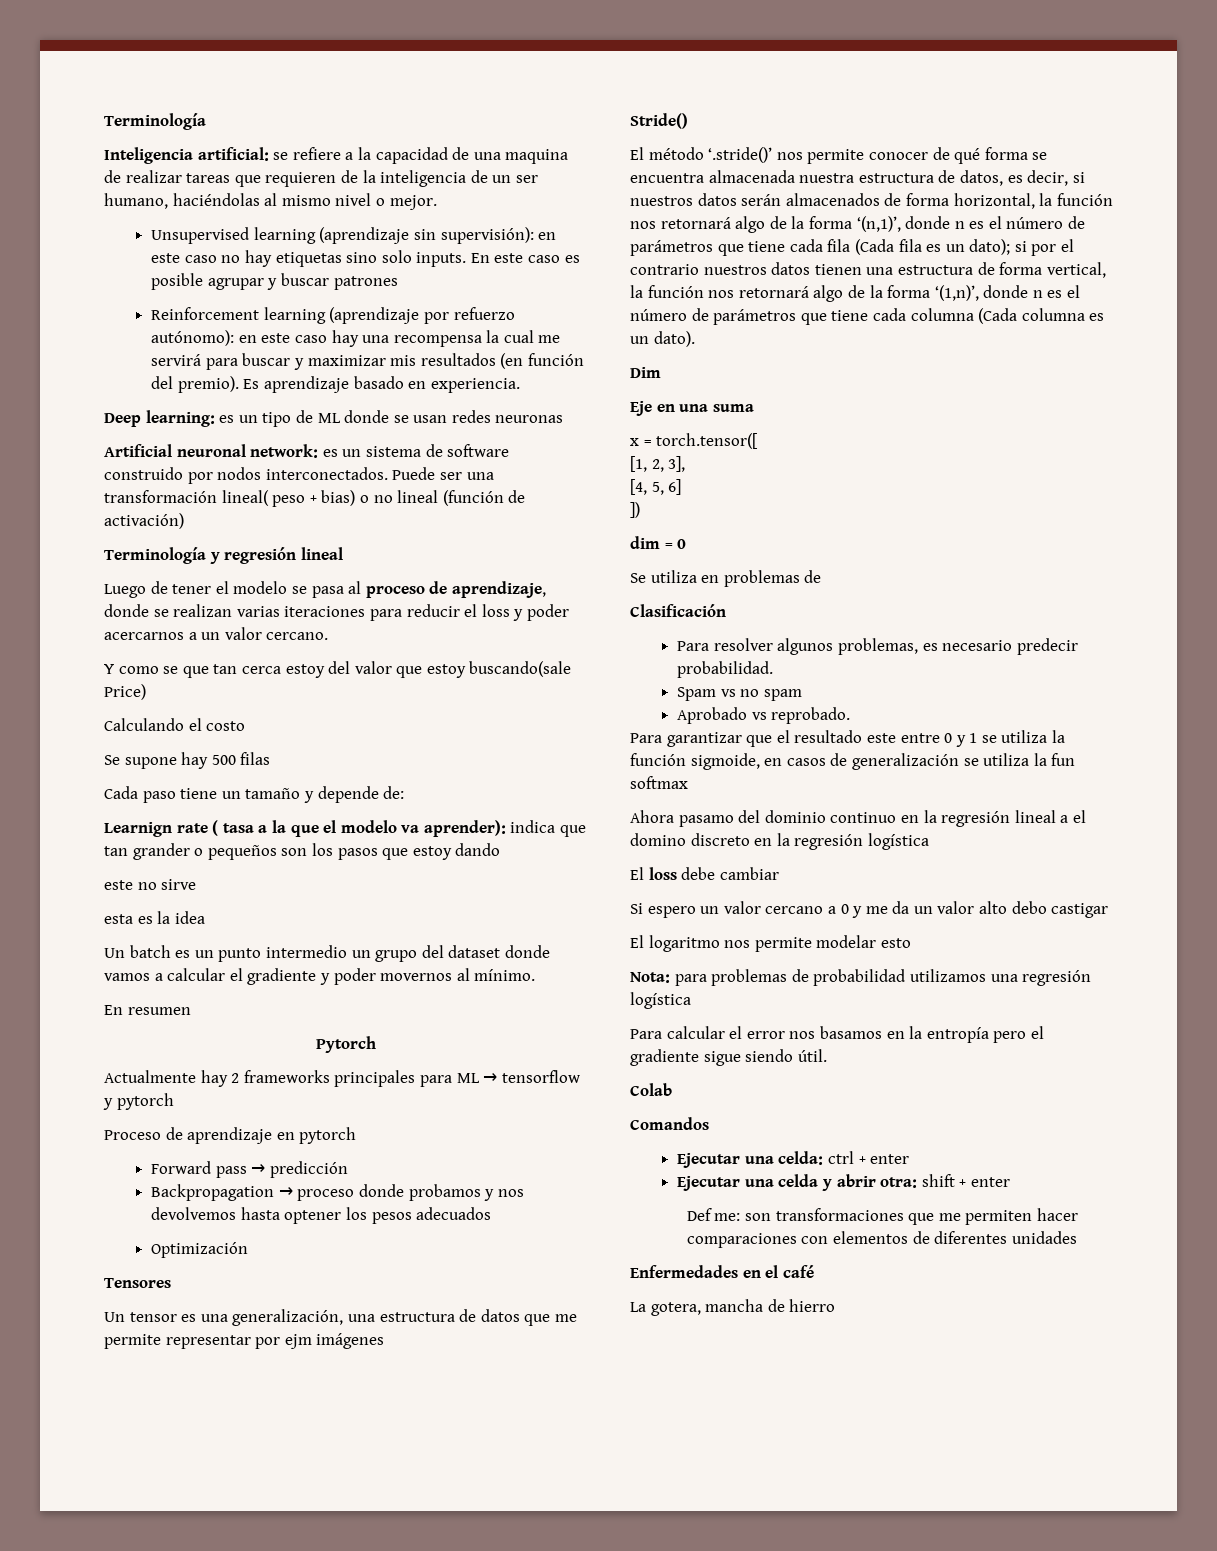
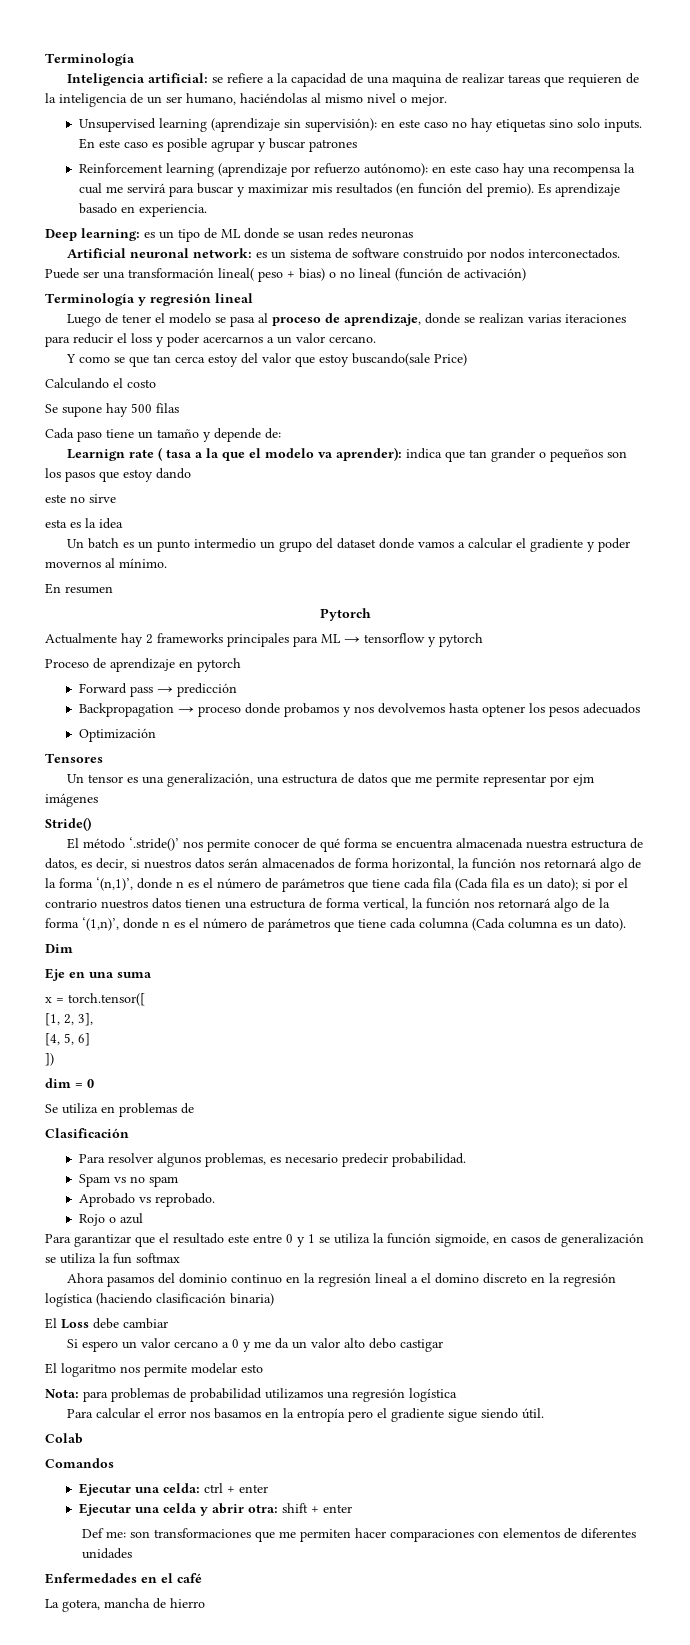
(851, 715) none -> [78,1213,143,1226] // Rojo o azul
[678,815,734,827] pasamo -> [106,1276,154,1287] pasamos
[630,867,677,880] // El loss -> [96,1293,274,1306] [45,1318,89,1329] (haciendo clasificación binaria) // El Loss

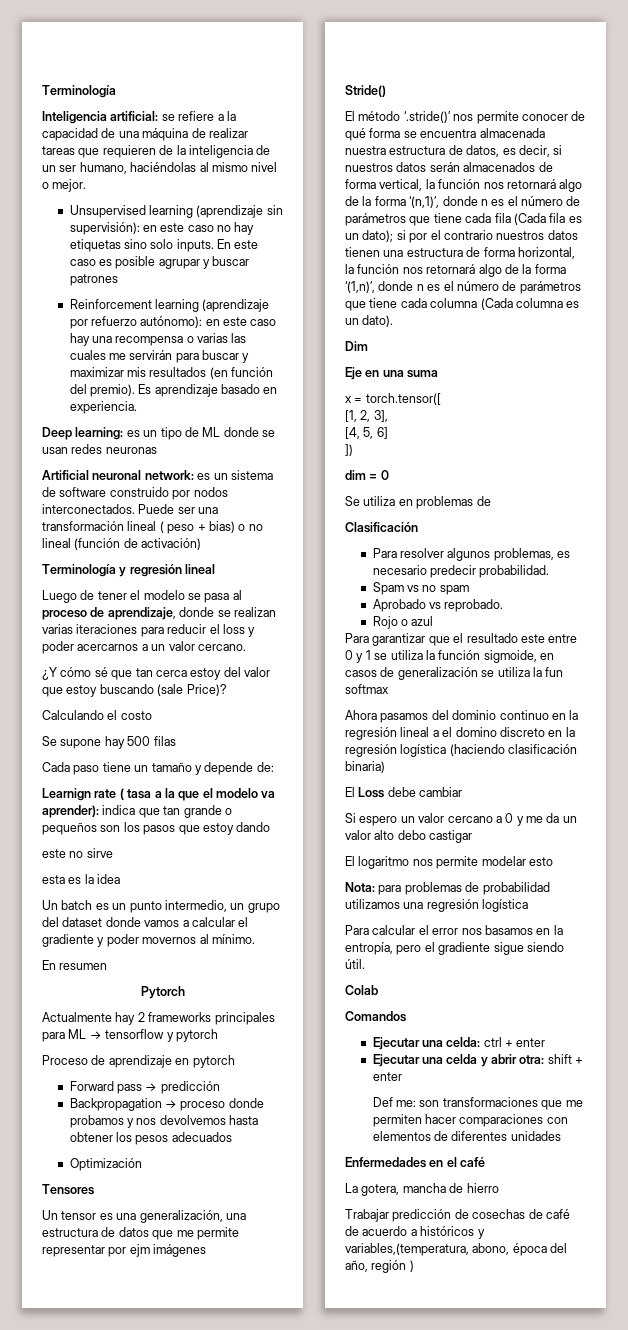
[391,74,442,87] maquina -> [142,128,189,141] máquina
[623,163,635,173] [78,183,166,194] la cual me servirá -> [186,333,247,343] [69,350,173,360] o varias las cuales me servirán
[218,268,254,281] lineal( -> [127,521,164,533] lineal (
[65,354,125,363] Y como se -> [42,667,108,680] ¿Y cómo sé
[351,353,467,366] buscando(sale Price) -> [99,684,227,696] buscando (sale Price)?
[490,448,535,462] grander -> [183,805,222,818] grande
[193,538,256,549] intermedio -> [164,900,227,912] intermedio,
[481,704,525,717] optener -> [69,1132,113,1142] obtener
[392,858,454,870] horizontal, -> [379,179,423,191] vertical,
[363,898,408,910] vertical, -> [517,247,575,259] horizontal,
[296,1408,345,1422] entropía -> [345,942,393,955] entropía,
(205, 1603) none -> [345,1209,570,1222] [345,1226,485,1239] [345,1243,568,1256] [345,1260,414,1273] // Trabajar predicción de cosechas de café de acuerdo a históricos y variables,(temperatura, abono, época del año, región )

